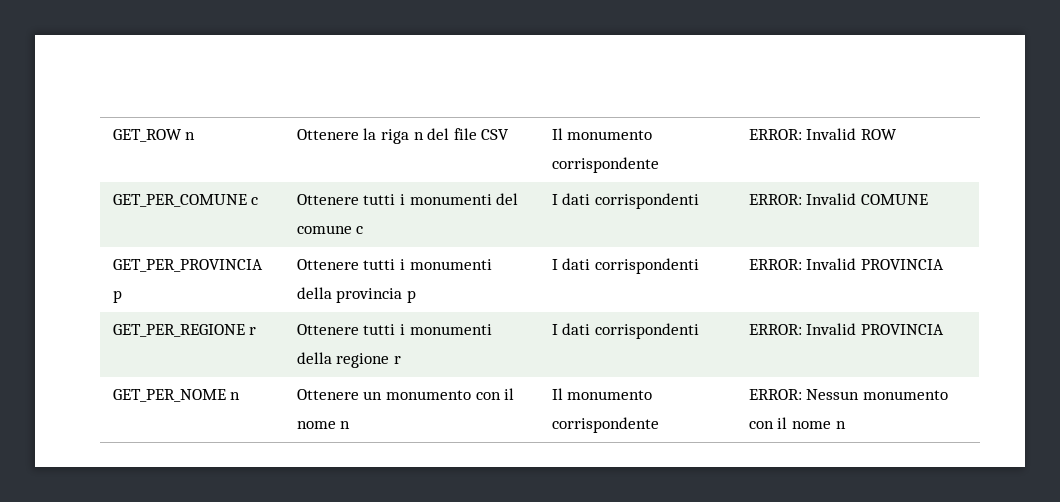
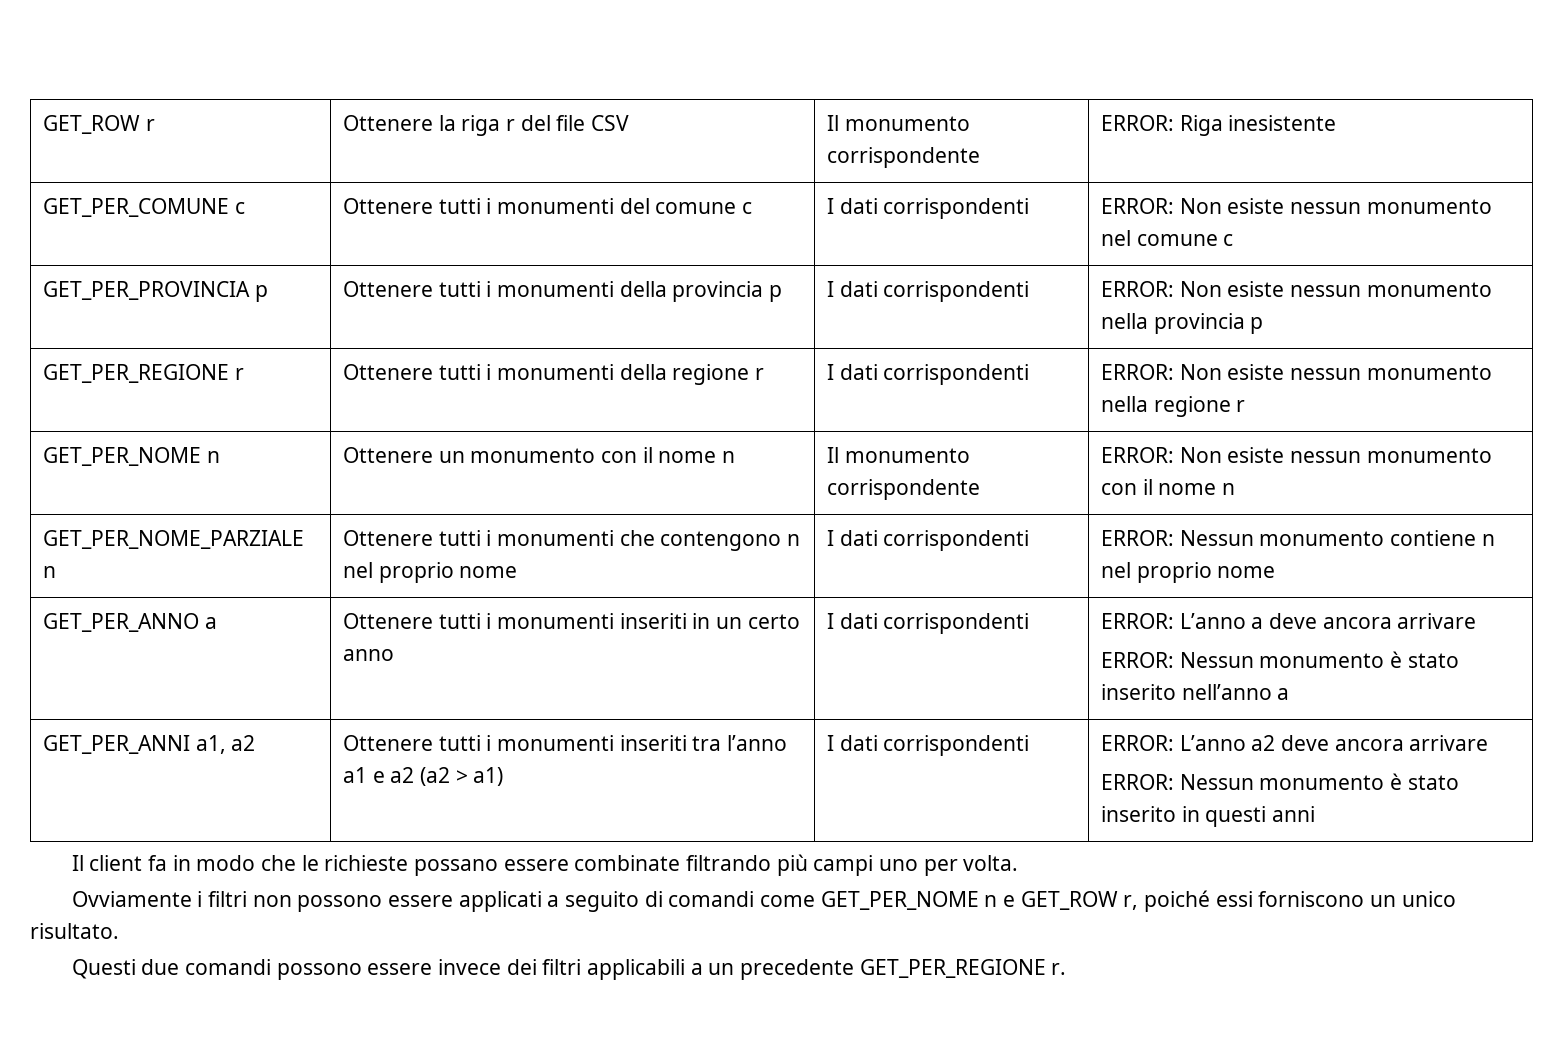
[112,129,196,142] GET_ROW n -> [42,115,155,134] GET_ROW r
[413,132,424,140] n -> [505,119,515,131] r
[806,128,898,140] Invalid ROW -> [1179,115,1337,136] Riga inesistente
[806,193,929,205] Invalid COMUNE -> [1179,198,1492,214] [1100,230,1234,246] Non esiste nessun monumento nel comune c
[806,258,945,270] Invalid PROVINCIA -> [1179,281,1492,297] [1100,313,1264,334] Non esiste nessun monumento nella provincia p
[806,323,945,335] Invalid PROVINCIA -> [1179,364,1492,380] [1100,396,1246,417] Non esiste nessun monumento nella regione r
[806,389,949,400] [748,417,846,429] Nessun monumento con il nome n -> [1179,447,1492,463] [1100,479,1235,495] [42,530,304,549] [42,566,56,578] [342,530,800,551] [342,562,518,583] [826,530,1030,551] [1100,530,1495,546] [1100,562,1276,583] [42,613,217,632] [342,613,800,629] [342,649,394,661] [826,613,1030,634] [1100,613,1477,629] [1100,651,1459,668] [1100,684,1290,700] [42,735,256,754] [342,735,787,751] [342,767,504,786] [826,735,1030,756] [1100,735,1489,751] [1100,773,1459,790] [1100,806,1315,827] [71,854,1019,876] [71,890,1456,912] [30,923,119,939] [71,959,1067,980] Non esiste nessun monumento con il nome n // GET_PER_NOME_PARZIALE n | Ottenere tutti i monumenti che contengono n nel proprio nome | I dati corrispondenti | ERROR: Nessun monumento contiene n nel proprio nome // GET_PER_ANNO a | Ottenere tutti i monumenti inseriti in un certo anno | I dati corrispondenti | ERROR: L’anno a deve ancora arrivare // ERROR: Nessun monumento è stato inserito nell’anno a // GET_PER_ANNI a1, a2 | Ottenere tutti i monumenti inseriti tra l’anno a1 e a2 (a2 > a1) | I dati corrispondenti | ERROR: L’anno a2 deve ancora arrivare // ERROR: Nessun monumento è stato inserito in questi anni // Il client fa in modo che le richieste possano essere combinate filtrando più campi uno per volta. // Ovviamente i filtri non possono essere applicati a seguito di comandi come GET_PER_NOME n e GET_ROW r, poiché essi forniscono un unico risultato. // Questi due comandi possono essere invece dei filtri applicabili a un precedente GET_PER_REGIONE r.

